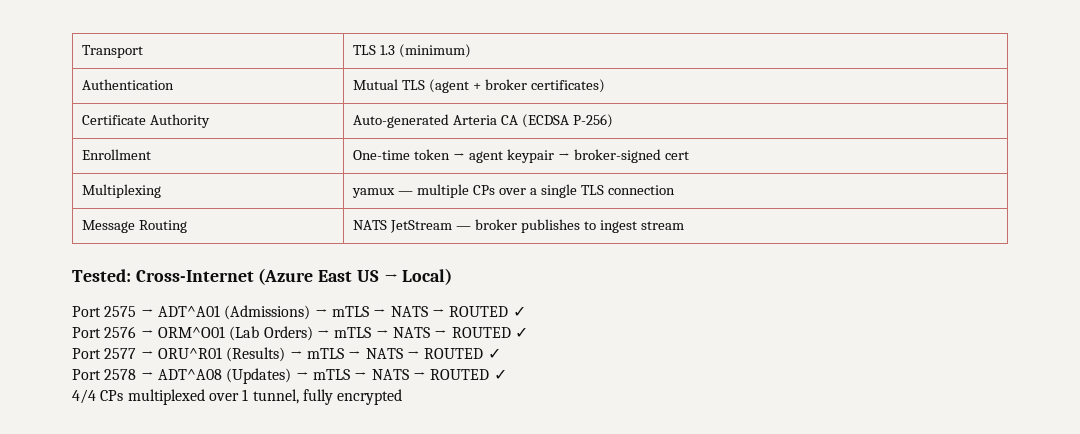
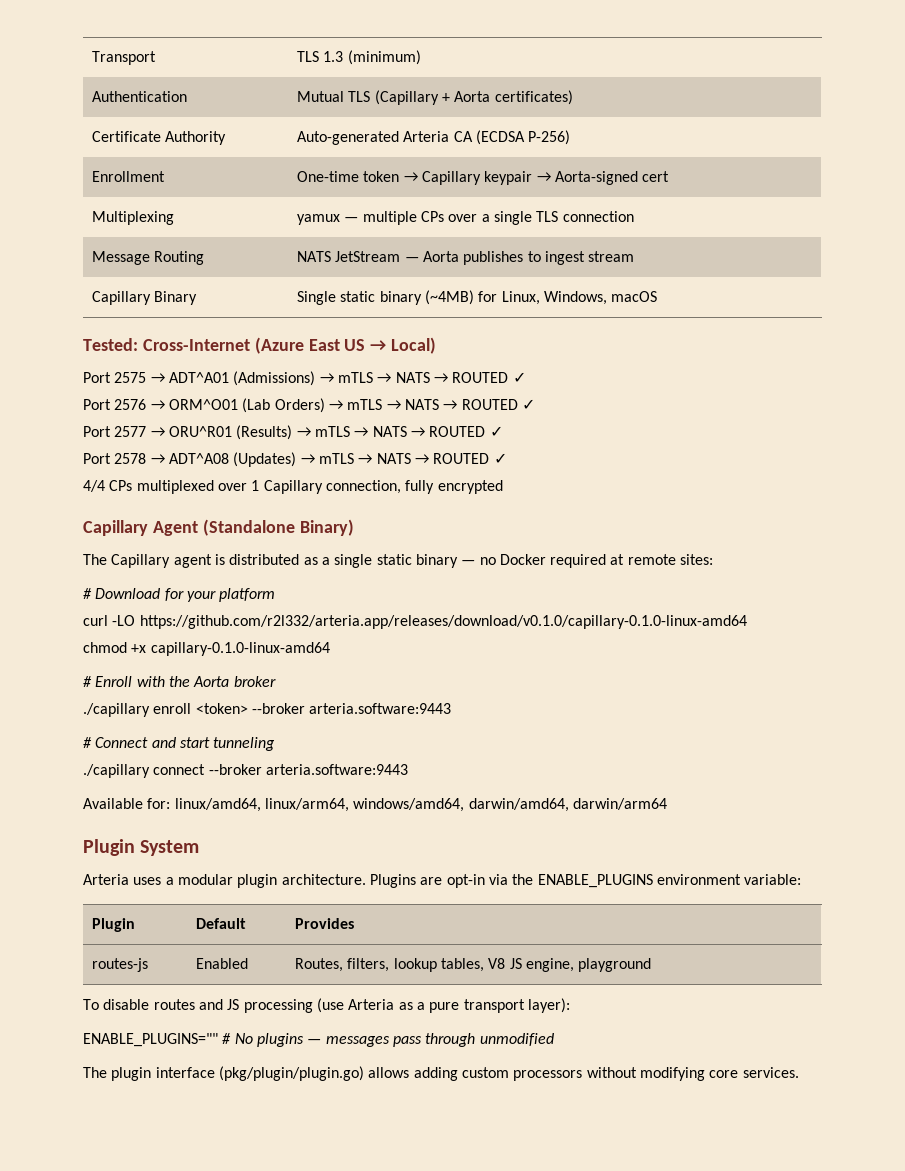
[429,79,528,93] (agent + broker -> [374,90,491,105] (Capillary + Aorta
[469,151,504,163] agent -> [422,171,482,185] Capillary
[573,149,661,163] broker-signed -> [555,171,639,185] Aorta-signed
[475,219,518,230] broker -> [423,251,460,262] Aorta
(684, 225) none -> [92,291,198,305] [297,290,658,305] // Capillary Binary | Single static binary (~4MB) for Linux, Windows, macOS
[252,389,299,404] tunnel, -> [263,480,401,494] Capillary connection,
(403, 397) none -> [83,519,354,536] [83,554,714,568] [83,588,276,602] [83,615,747,629] [83,642,330,656] [83,676,276,687] [83,703,452,717] [83,737,276,751] [83,764,408,778] [83,798,667,812] [83,839,200,856] [83,874,802,888] [92,918,136,932] [196,918,247,929] [295,918,355,929] [92,958,149,972] [196,958,249,969] [295,958,652,972] [83,998,570,1013] [83,1033,554,1047] [83,1066,799,1081] // Capillary Agent (Standalone Binary) // The Capillary agent is distributed as a single static binary — no Docker required at remote sites: // # Download for your platform // curl -LO https://github.com/r2l332/arteria.app/releases/download/v0.1.0/capillary-0.1.0-linux-amd64 // chmod +x capillary-0.1.0-linux-amd64 // # Enroll with the Aorta broker // ./capillary enroll <token> --broker arteria.software:9443 // # Connect and start tunneling // ./capillary connect --broker arteria.software:9443 // Available for: linux/amd64, linux/arm64, windows/amd64, darwin/amd64, darwin/arm64 // Plugin System // Arteria uses a modular plugin architecture. Plugins are opt-in via the ENABLE_PLUGINS environment variable: // Plugin | Default | Provides // routes-js | Enabled | Routes, filters, lookup tables, V8 JS engine, playground // To disable routes and JS processing (use Arteria as a pure transport layer): // ENABLE_PLUGINS="" # No plugins — messages pass through unmodified // The plugin interface (pkg/plugin/plugin.go) allows adding custom processors without modifying core services.

